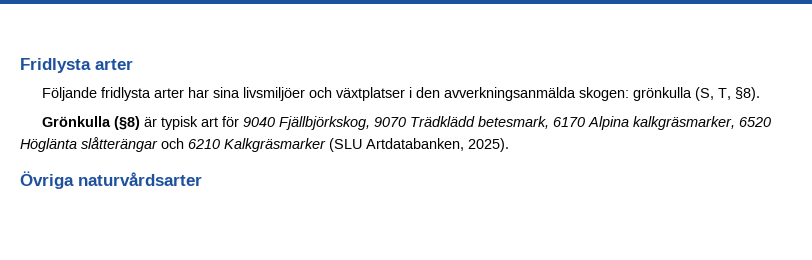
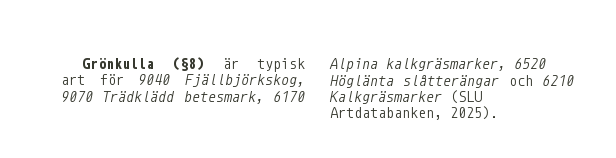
[20,58,133,73] [42,87,761,101] Fridlysta arter // Följande fridlysta arter har sina livsmiljöer och växtplatser i den avverkningsanmälda skogen: grönkulla (S, T, §8). // -> (81, 63) none
[20,171,202,189] // Övriga naturvårdsarter -> (498, 113) none

